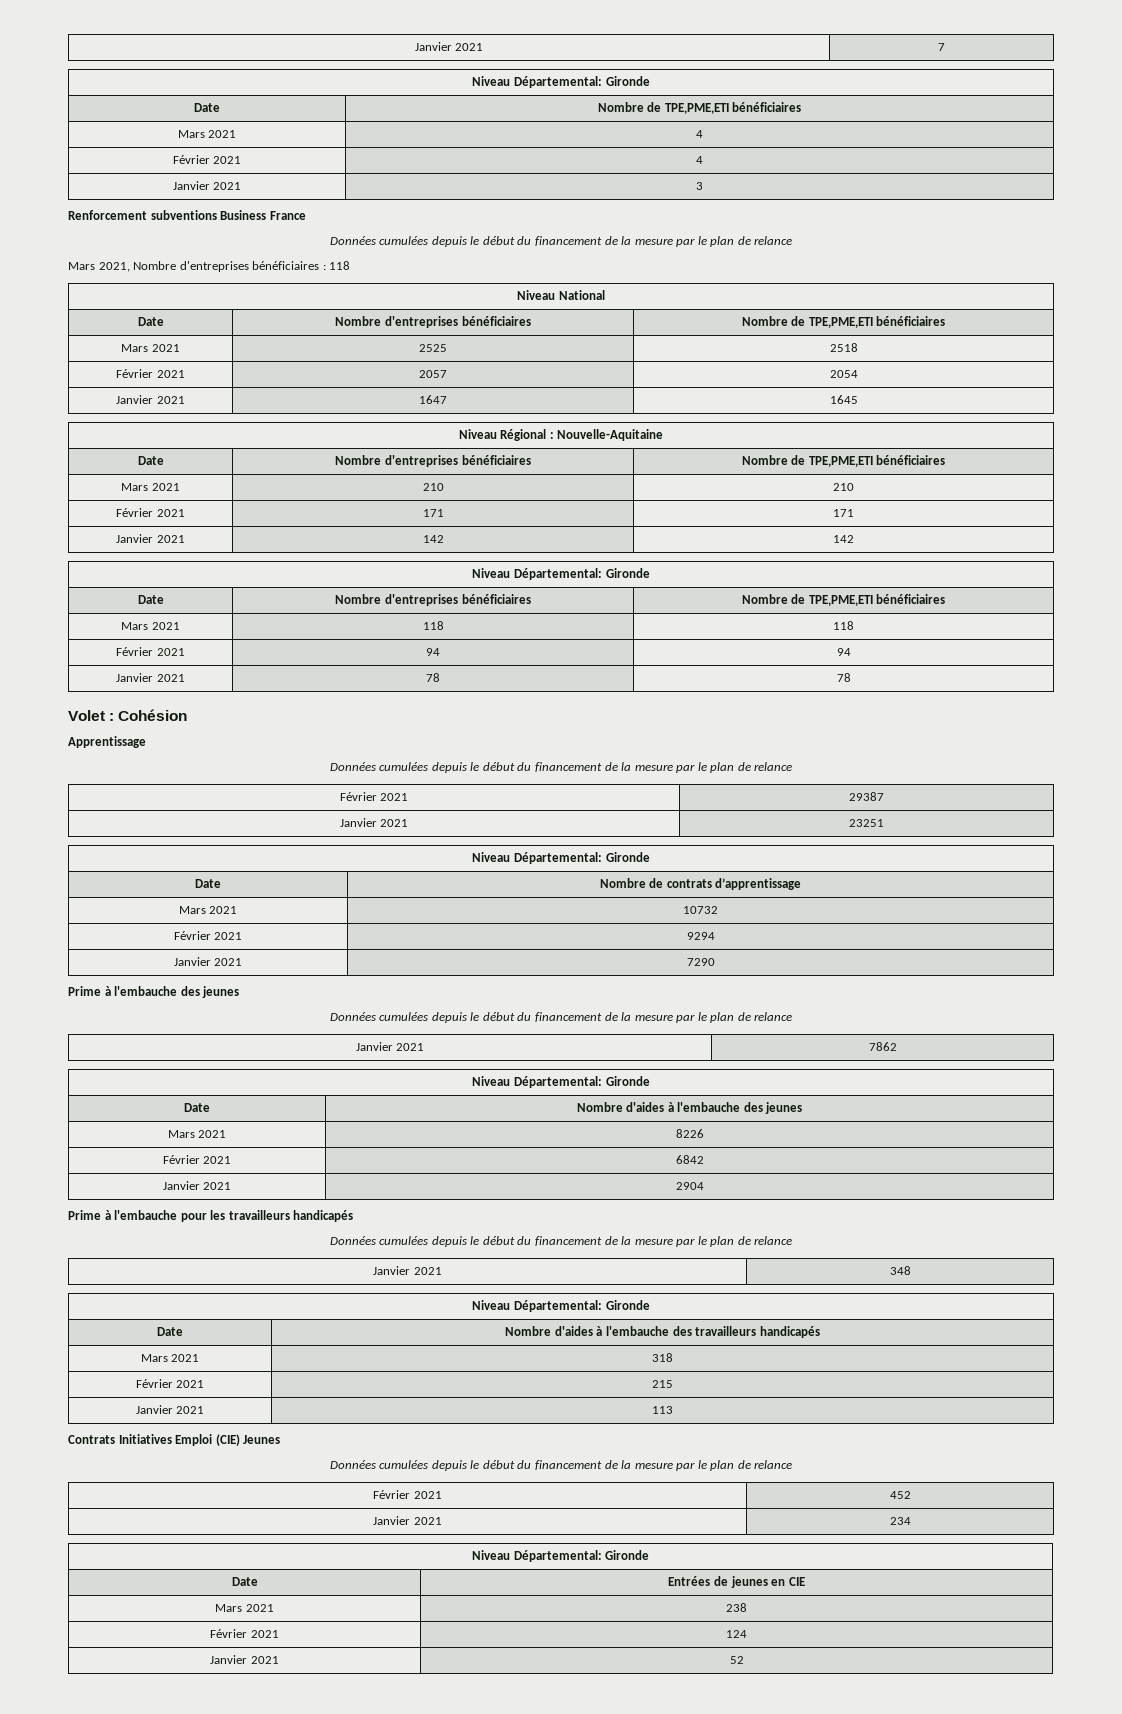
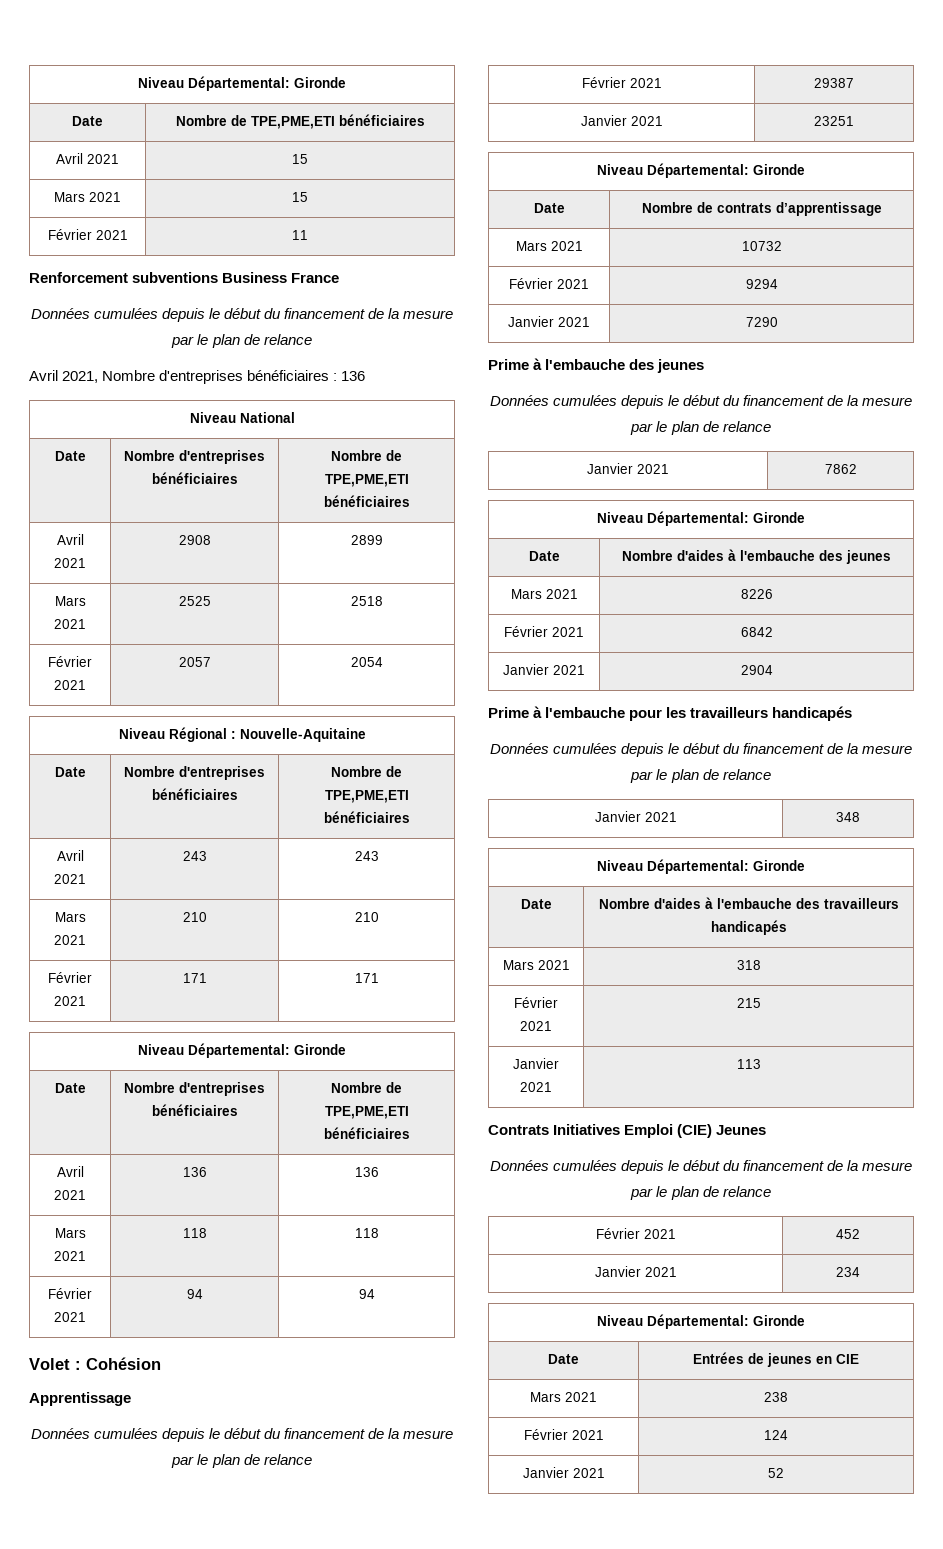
[414,42,484,51] [938,43,945,51] Janvier 2021 | 7 // -> (138, 82) none
[177,130,237,138] [695,130,703,138] [172,155,242,164] [695,156,703,164] [172,181,242,190] [695,182,703,190] // Mars 2021 | 4 // Février 2021 | 4 // Janvier 2021 | 3 -> [56,153,119,164] [292,154,308,164] [54,192,121,202] [292,192,308,202] [47,229,128,240] [292,230,308,240] // Avril 2021 | 15 // Mars 2021 | 15 // Février 2021 | 11
[68,262,95,270] Mars -> [29,370,58,381] Avril
[329,261,351,270] 118 -> [341,371,366,381] 136
(946, 321) none -> [56,534,84,545] [54,558,86,568] [178,535,211,545] [350,535,383,545] // Avril 2021 | 2908 | 2899
[116,395,185,404] [419,395,447,404] [829,395,858,404] // Janvier 2021 | 1647 | 1645 -> (383, 662) none
(946, 460) none -> [56,850,84,861] [54,874,86,884] [182,851,207,861] [354,851,379,861] // Avril 2021 | 243 | 243
[116,534,185,543] [422,535,444,543] [832,535,854,543] // Janvier 2021 | 142 | 142 -> (379, 978) none
(946, 599) none -> [56,1166,84,1177] [54,1190,86,1200] [182,1167,207,1177] [354,1167,379,1177] // Avril 2021 | 136 | 136
[116,673,185,682] [426,673,440,682] [836,673,851,682] // Janvier 2021 | 78 | 78 -> (375, 1294) none

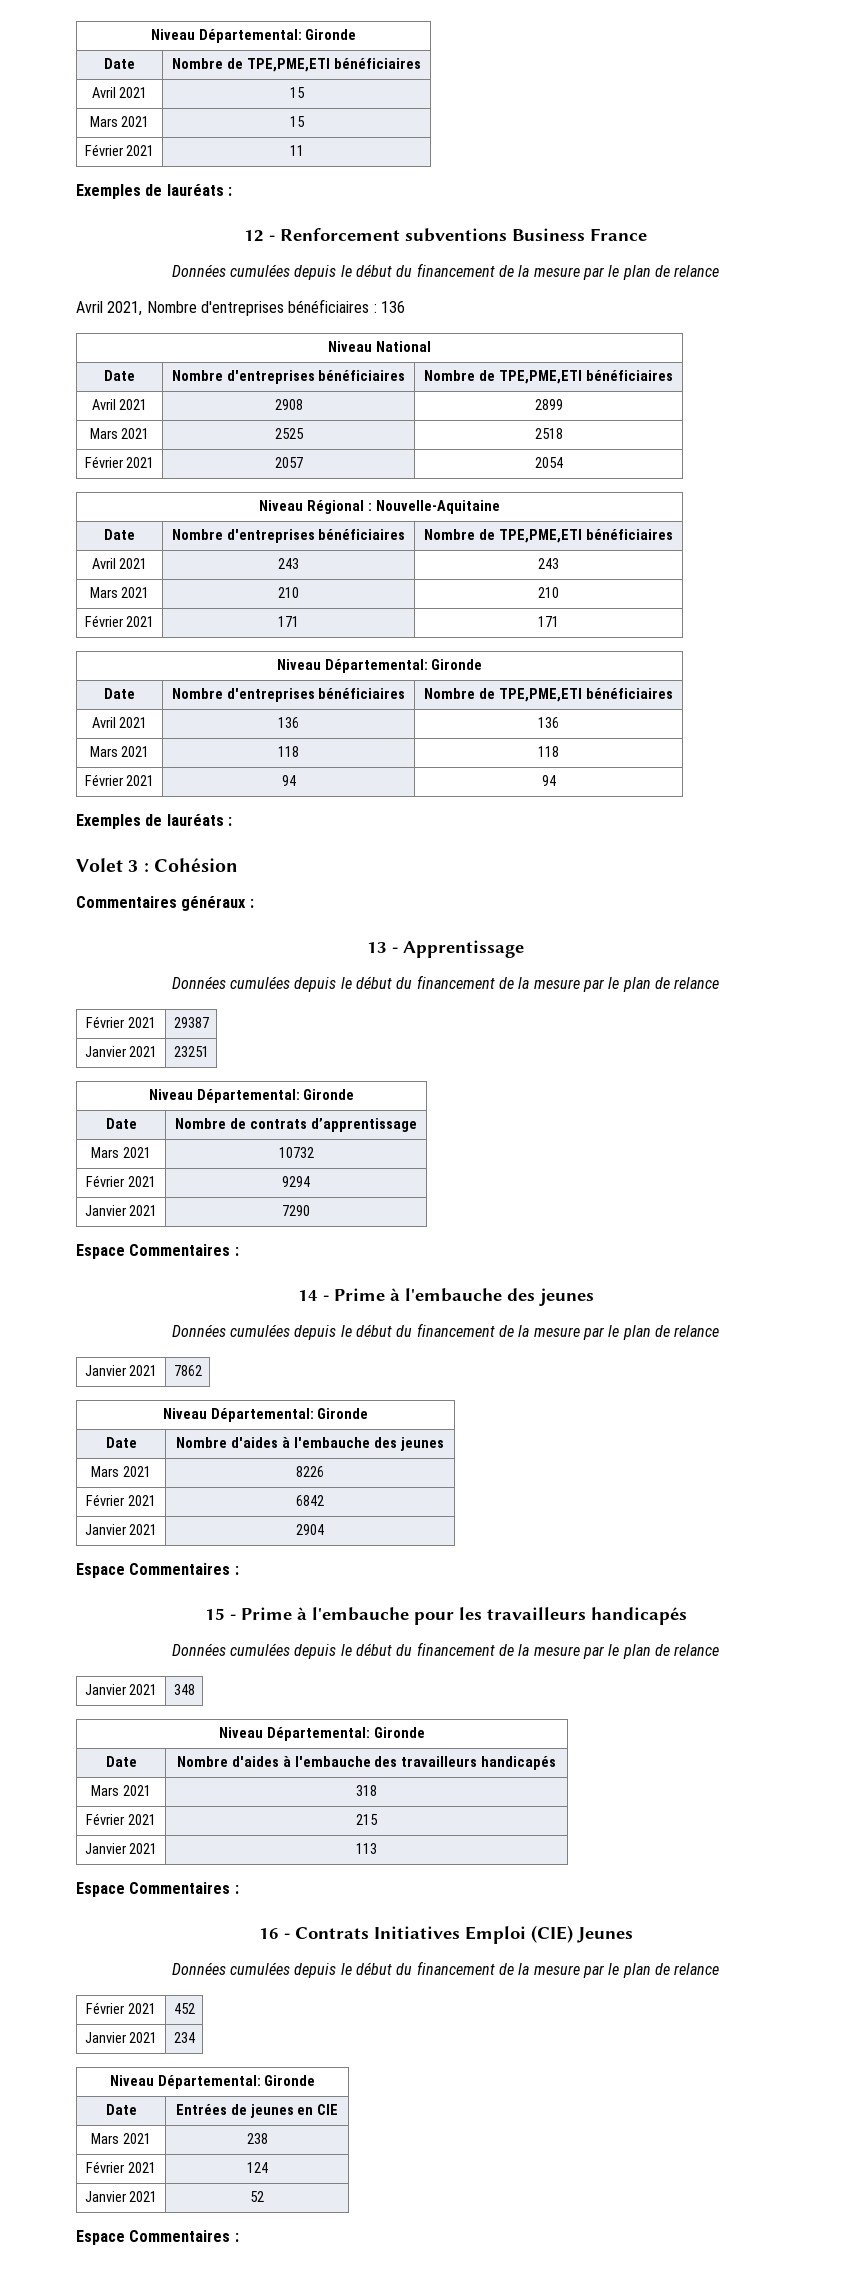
(308, 235) none -> [76,184,232,199] [244,230,275,242] Exemples de lauréats : // 12 -
(375, 1294) none -> [76,814,232,829] // Exemples de lauréats :
(70, 1364) none -> [128,860,139,872] 3
(161, 1363) none -> [76,896,254,911] [367,942,398,953] Commentaires généraux : // 13 -
(778, 322) none -> [76,1244,239,1259] [297,1290,329,1301] Espace Commentaires : // 14 -
(773, 670) none -> [76,1563,239,1578] [204,1608,236,1620] Espace Commentaires : // 15 -
(761, 1064) none -> [76,1882,239,1897] [258,1928,290,1939] Espace Commentaires : // 16 -
(784, 1473) none -> [76,2230,239,2245] // Espace Commentaires :

